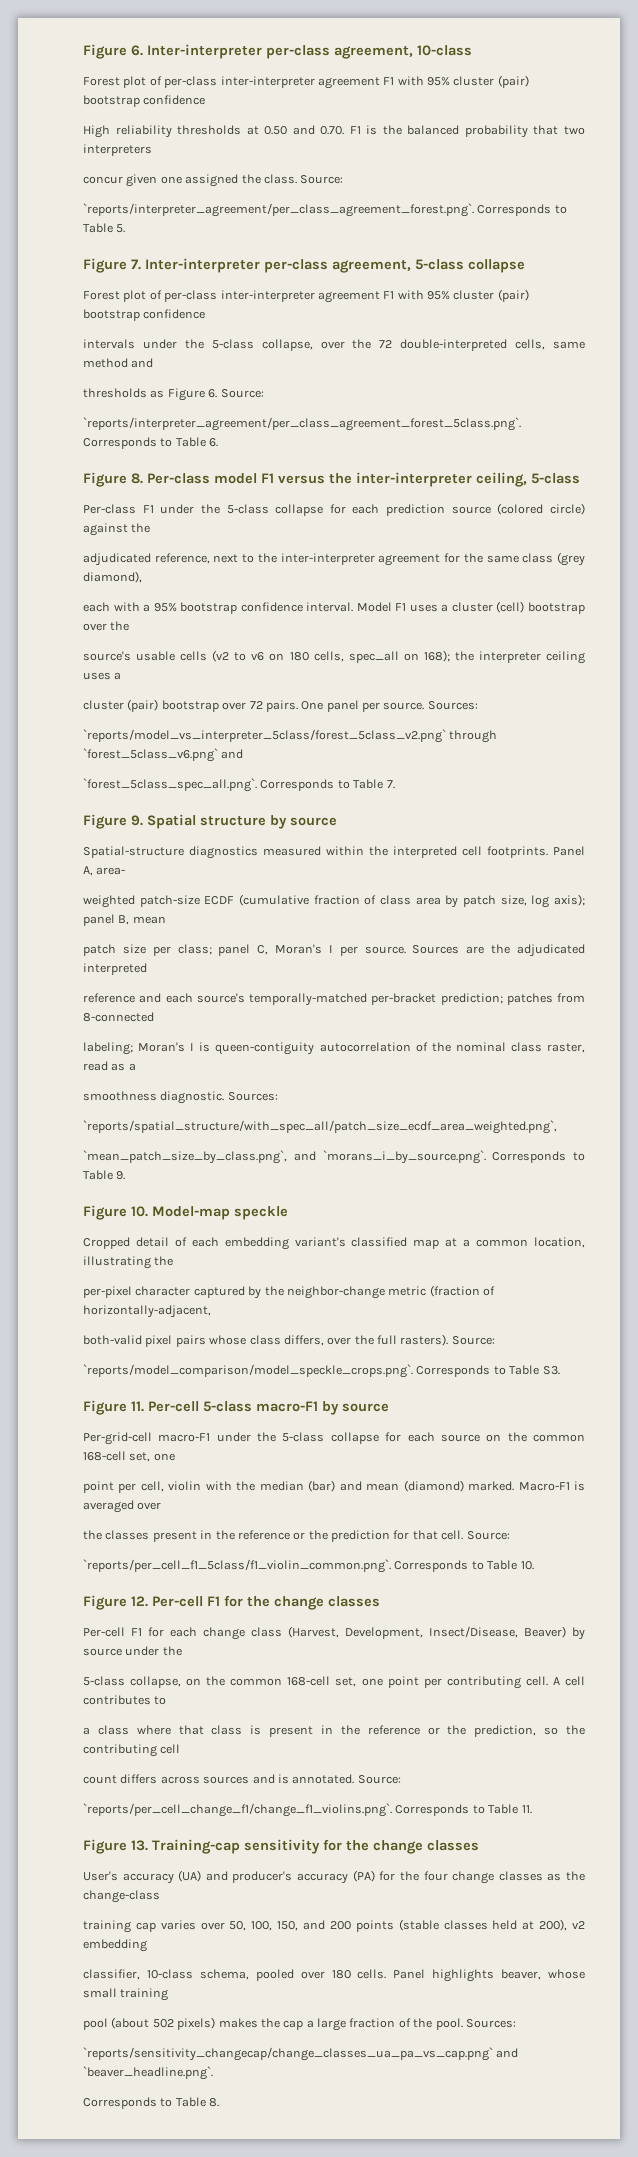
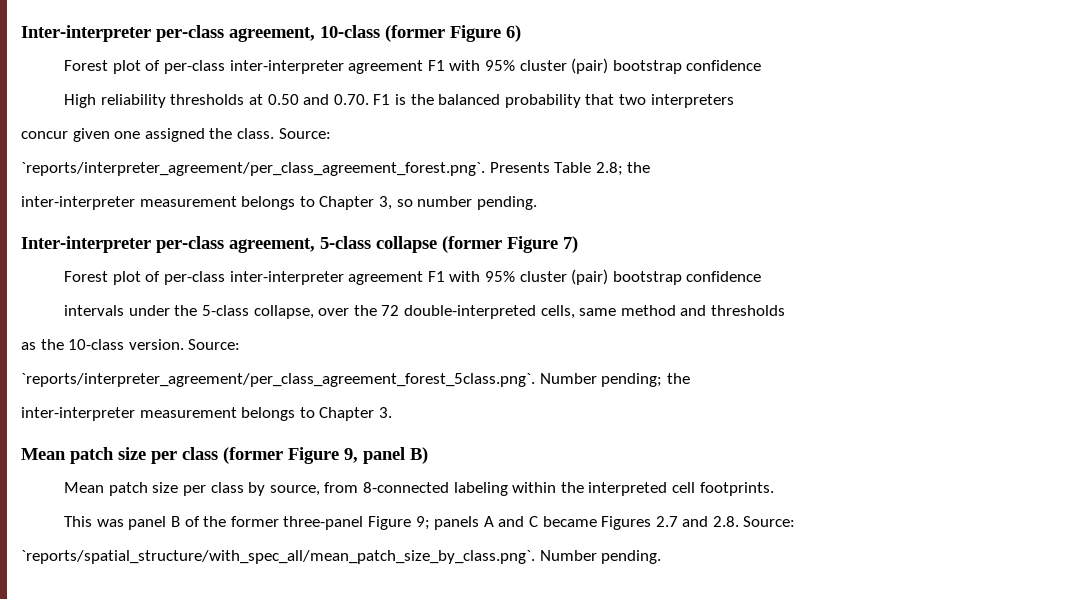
[83,44,143,59] Figure 6. -> (21, 33) none
(472, 50) none -> [385,25,521,42] (former Figure 6)
[477,204,567,216] [83,223,126,233] [83,258,141,273] Corresponds to Table 5. // Figure 7. -> [489,162,651,176] [21,196,537,210] Presents Table 2.8; the // inter-interpreter measurement belongs to Chapter 3, so number pending. //
(525, 266) none -> [442,236,578,253] (former Figure 7)
[83,388,264,401] [83,417,521,431] [83,437,219,449] [83,472,580,487] [83,503,585,516] [83,523,151,536] [83,552,586,566] [83,571,142,583] [83,601,585,614] [83,621,130,631] [83,650,585,664] [83,672,122,680] [83,699,478,712] [83,729,498,743] [83,748,244,762] [83,778,395,792] [83,814,337,829] [83,846,321,859] // thresholds as Figure 6. Source: // `reports/interpreter_agreement/per_class_agreement_forest_5class.png`. Corresponds to Table 6. // Figure 8. Per-class model F1 versus the inter-interpreter ceiling, 5-class // Per-class F1 under the 5-class collapse for each prediction source (colored circle) against the // adjudicated reference, next to the inter-interpreter agreement for the same class (grey diamond), // each with a 95% bootstrap confidence interval. Model F1 uses a cluster (cell) bootstrap over the // source's usable cells (v2 to v6 on 180 cells, spec_all on 168); the interpreter ceiling uses a // cluster (pair) bootstrap over 72 pairs. One panel per source. Sources: // `reports/model_vs_interpreter_5class/forest_5class_v2.png` through `forest_5class_v6.png` and // `forest_5class_spec_all.png`. Corresponds to Table 7. // Figure 9. Spatial structure by source // Spatial-structure diagnostics measured -> [710,305,785,316] [21,339,241,350] [21,373,690,387] [21,407,392,421] [21,447,428,464] [64,482,508,496] thresholds // as the 10-class version. Source: // `reports/interpreter_agreement/per_class_agreement_forest_5class.png`. Number pending; the // inter-interpreter measurement belongs to Chapter 3. // Mean patch size per class (former Figure 9, panel B) // Mean patch size per class by source, from 8-connected labeling
[553,846,585,856] [83,866,126,876] [83,894,586,908] [83,914,166,926] [83,944,586,957] [83,963,147,975] [83,993,585,1006] [83,1012,154,1022] [83,1042,586,1055] [83,1061,136,1071] [83,1091,278,1104] [83,1120,557,1134] [83,1150,585,1164] [83,1170,126,1180] [83,1205,288,1220] [83,1237,586,1250] [83,1256,174,1269] [83,1285,495,1299] [83,1305,211,1318] [83,1334,495,1347] [83,1364,560,1378] [83,1400,389,1415] [83,1432,586,1445] [83,1451,175,1462] [83,1480,585,1493] [83,1500,162,1513] [83,1530,510,1542] [83,1559,534,1573] [83,1595,380,1610] [83,1626,585,1640] [83,1646,182,1656] [83,1676,586,1689] [83,1695,167,1705] [83,1725,585,1737] [83,1744,181,1757] [83,1774,401,1784] [83,1803,532,1817] [83,1839,479,1854] [83,1870,586,1884] [83,1890,160,1903] [83,1919,586,1933] [83,1939,147,1952] [83,1969,585,1982] [83,1988,169,2001] [83,2017,516,2031] [83,2047,519,2061] [83,2066,213,2080] [83,2097,220,2109] Panel A, area- // weighted patch-size ECDF (cumulative fraction of class area by patch size, log axis); panel B, mean // patch size per class; panel C, Moran's I per source. Sources are the adjudicated interpreted // reference and each source's temporally-matched per-bracket prediction; patches from 8-connected // labeling; Moran's I is queen-contiguity autocorrelation of the nominal class raster, read as a // smoothness diagnostic. Sources: // `reports/spatial_structure/with_spec_all/patch_size_ecdf_area_weighted.png`, // `mean_patch_size_by_class.png`, and `morans_i_by_source.png`. Corresponds to Table 9. // Figure 10. Model-map speckle // Cropped detail of each embedding variant's classified map at a common location, illustrating the // per-pixel character captured by the neighbor-change metric (fraction of horizontally-adjacent, // both-valid pixel pairs whose class differs, over the full rasters). Source: // `reports/model_comparison/model_speckle_crops.png`. Corresponds to Table S3. // Figure 11. Per-cell 5-class macro-F1 by source // Per-grid-cell macro-F1 under the 5-class collapse for each source on the common 168-cell set, one // point per cell, violin with the median (bar) and mean (diamond) marked. Macro-F1 is averaged over // the classes present in the reference or the prediction for that cell. Source: // `reports/per_cell_f1_5class/f1_violin_common.png`. Corresponds to Table 10. // Figure 12. Per-cell F1 for the change classes // Per-cell F1 for each change class (Harvest, Development, Insect/Disease, Beaver) by source under the // 5-class collapse, on the common 168-cell set, one point per contributing cell. A cell contributes to // a class where that class is present in the reference or the prediction, so the contributing cell // count differs across sources and is annotated. Source: // `reports/per_cell_change_f1/change_f1_violins.png`. Corresponds to Table 11. // Figure 13. Training-cap sensitivity for the change classes // User's accuracy (UA) and producer's accuracy (PA) for the four change classes as the change-class // training cap varies over 50, 100, 150, and 200 points (stable classes held at 200), v2 embedding // classifier, 10-class schema, pooled over 180 cells. Panel highlights beaver, whose small training // pool (about 502 pixels) makes the cap a large fraction of the pool. Sources: // `reports/sensitivity_changecap/change_classes_ua_pa_vs_cap.png` and `beaver_headline.png`. // Corresponds to Table 8. -> [64,516,796,530] [21,550,662,564] // This was panel B of the former three-panel Figure 9; panels A and C became Figures 2.7 and 2.8. Source: // `reports/spatial_structure/with_spec_all/mean_patch_size_by_class.png`. Number pending.

